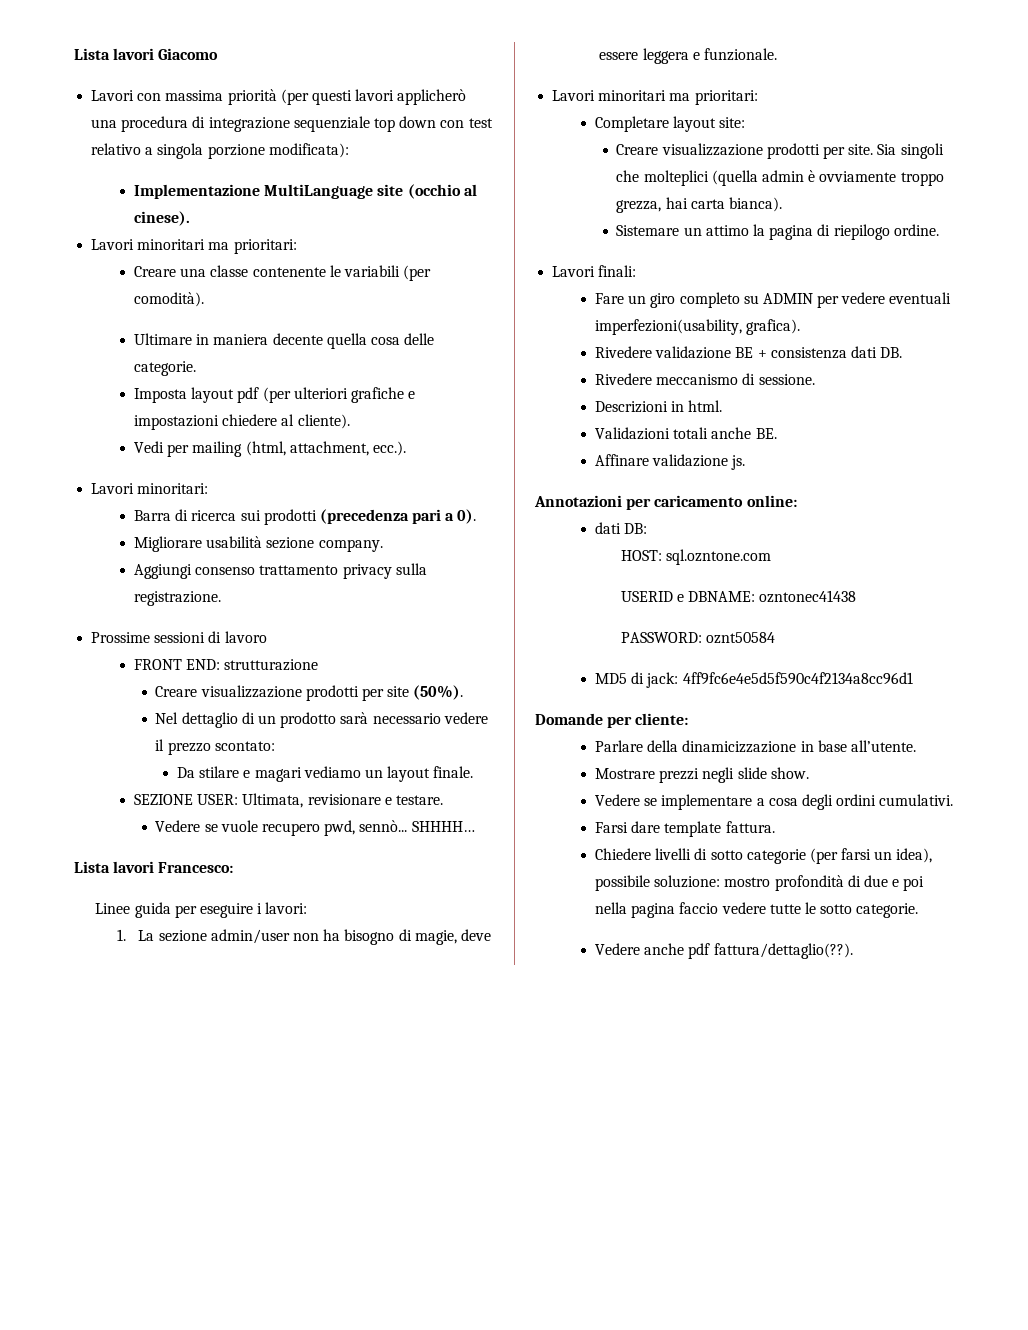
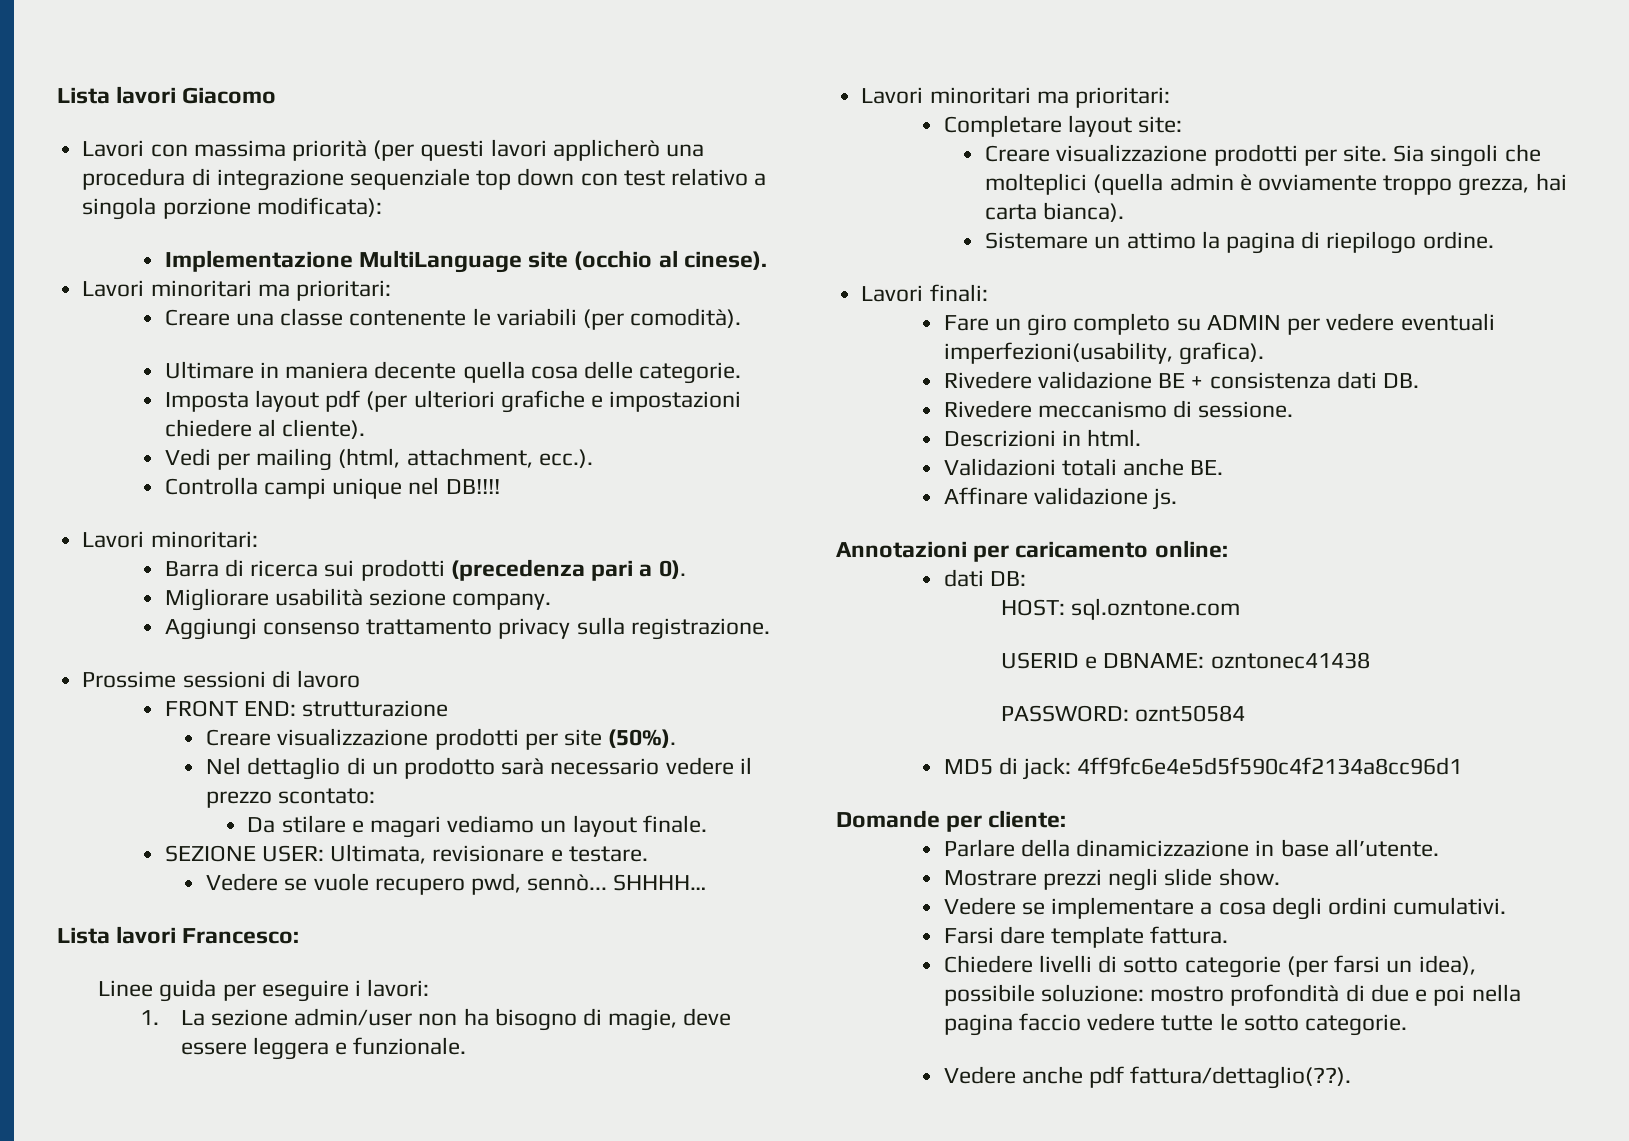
(406, 448) none -> [164,477,500,499] // Controlla campi unique nel DB!!!!

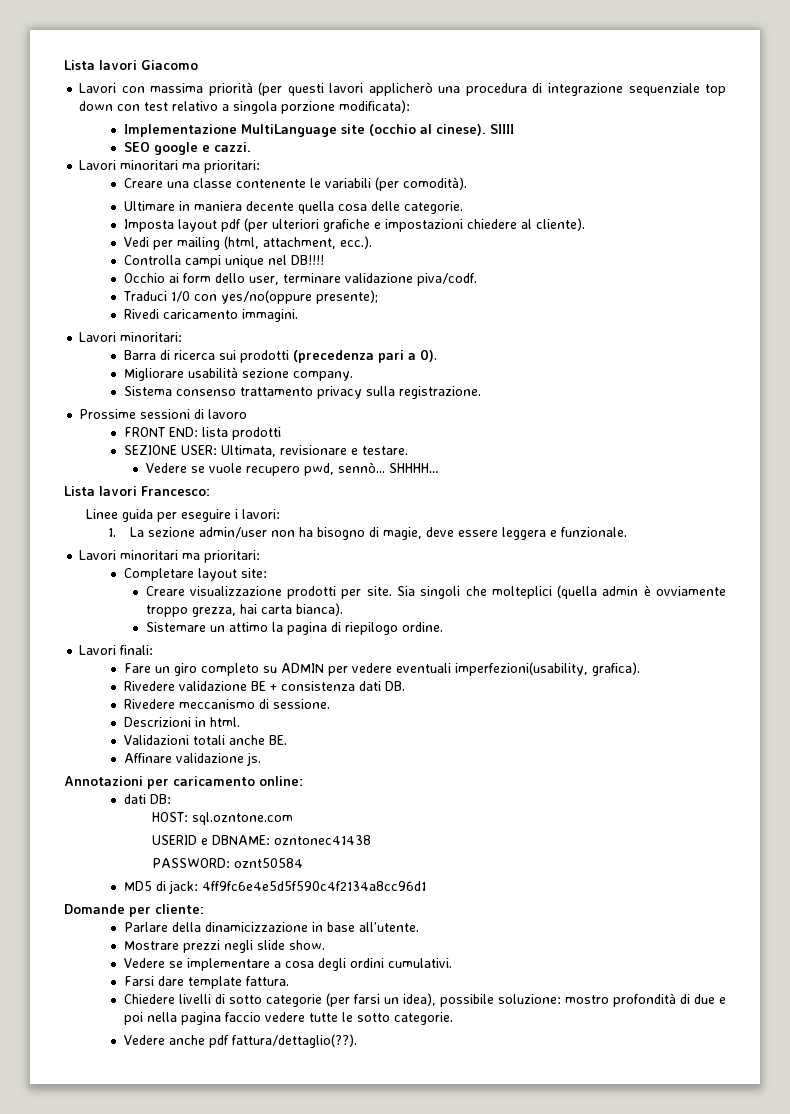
(767, 260) none -> [489,124,514,134] [123,142,251,155] SIIII // SEO google e cazzi.
(500, 486) none -> [123,273,477,286] [122,290,378,304] [123,309,298,322] // Occhio ai form dello user, terminare validazione piva/codf. // Traduci 1/0 con yes/no(oppure presente); // Rivedi caricamento immagini.
[164,618,257,640] Aggiungi -> [123,386,172,396] Sistema
[302,700,449,717] [206,728,677,750] [206,757,752,780] [206,788,376,808] [247,815,707,838] strutturazione // Creare visualizzazione prodotti per site (50%). // Nel dettaglio di un prodotto sarà necessario vedere il prezzo scontato: // Da stilare e magari vediamo un layout finale. -> [201,427,281,440] lista prodotti

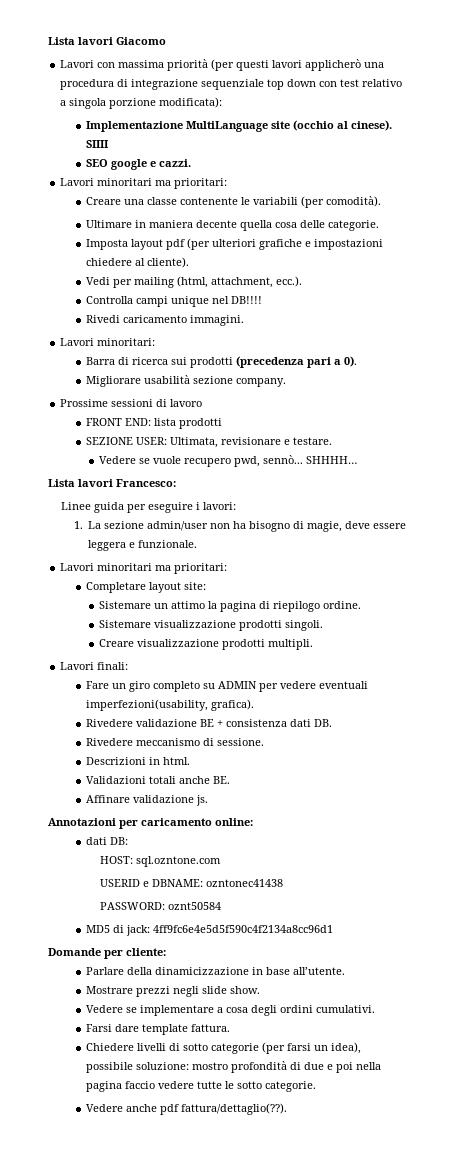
[123,273,477,286] [122,290,378,304] // Occhio ai form dello user, terminare validazione piva/codf. // Traduci 1/0 con yes/no(oppure presente); -> (262, 300) none
[123,386,481,399] // Sistema consenso trattamento privacy sulla registrazione. -> (286, 382) none
[145,585,727,599] [145,603,343,617] // Creare visualizzazione prodotti per site. Sia singoli che molteplici (quella admin è ovviamente troppo grezza, hai carta bianca). -> (206, 586) none
(443, 627) none -> [98,620,323,631] [98,639,313,650] // Sistemare visualizzazione prodotti singoli. // Creare visualizzazione prodotti multipli.

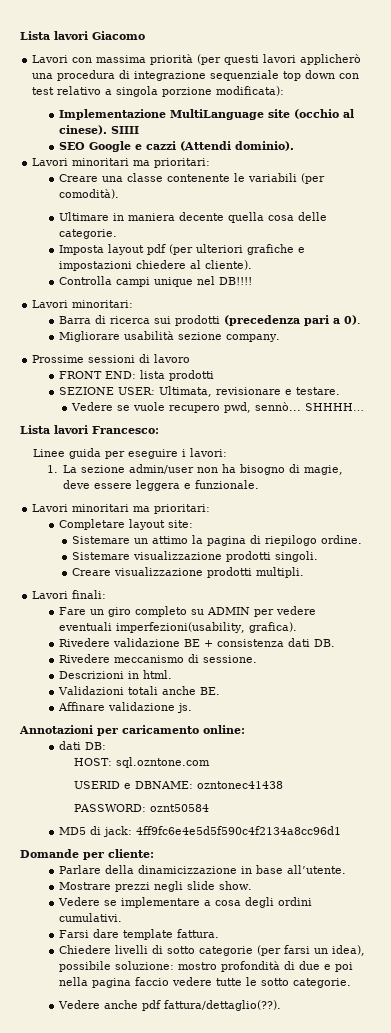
[110,159,191,170] google e cazzi. -> [88,141,294,152] Google e cazzi (Attendi dominio).
[85,276,302,288] // Vedi per mailing (html, attachment, ecc.). -> (252, 265) none
[85,315,244,326] // Rivedi caricamento immagini. -> (252, 281) none

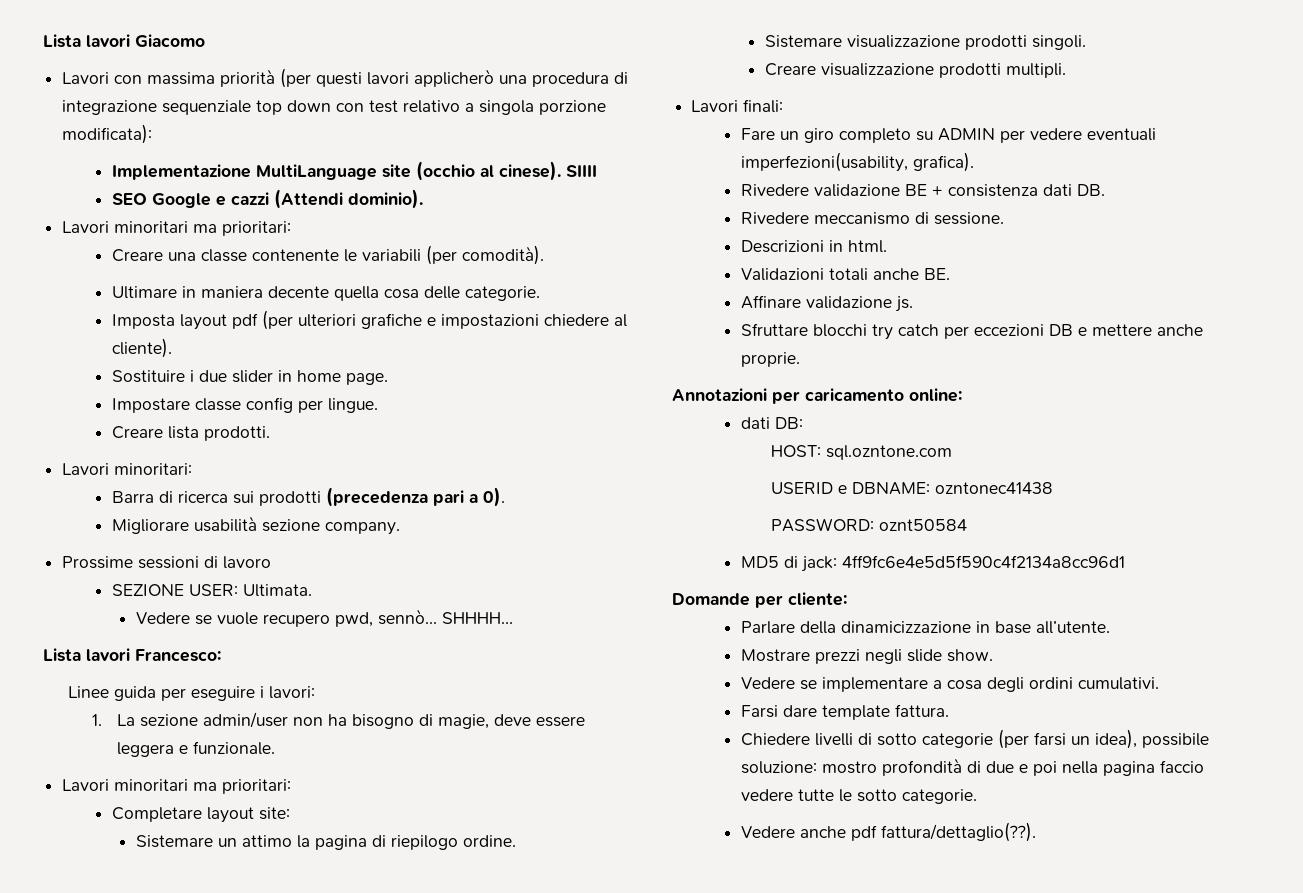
[58,276,252,287] Controlla campi unique nel DB!!!! -> [111,370,388,385] [111,397,378,413] [111,426,270,441] Sostituire i due slider in home page. // Impostare classe config per lingue. // Creare lista prodotti.
[58,370,214,381] [58,386,340,397] FRONT END: lista prodotti // SEZIONE USER: Ultimata, revisionare e testare. -> [111,584,312,597] SEZIONE USER: Ultimata.
(192, 708) none -> [740,323,1203,340] [740,352,800,367] // Sfruttare blocchi try catch per eccezioni DB e mettere anche proprie.

